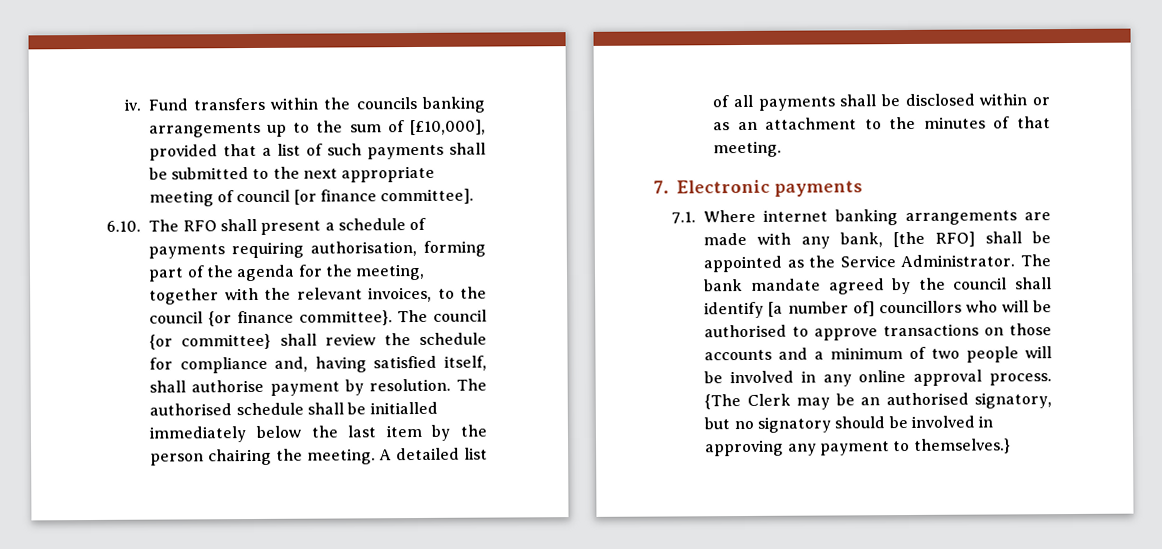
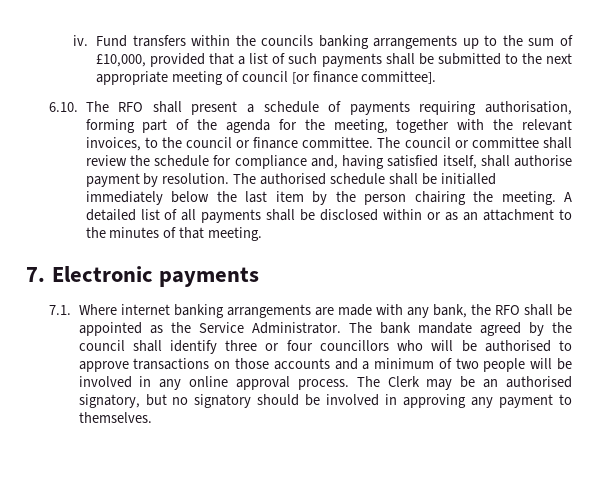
[410,119,486,136] [£10,000], -> [95,54,146,67] £10,000,
[208,309,487,327] [149,333,272,350] {or finance committee}. The council {or committee} -> [236,137,539,149] or finance committee. The council or committee
[893,231,976,248] [the RFO] -> [470,304,520,315] the RFO
[768,301,875,317] [a number of] -> [225,340,313,351] three or four
[704,394,742,410] {The -> [356,376,380,387] The
[913,438,1011,454] themselves.} -> [78,412,152,423] themselves.

